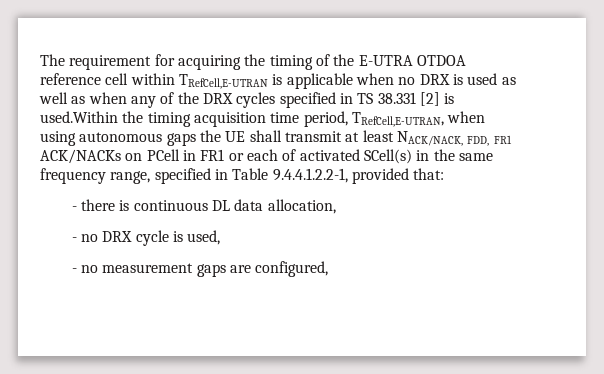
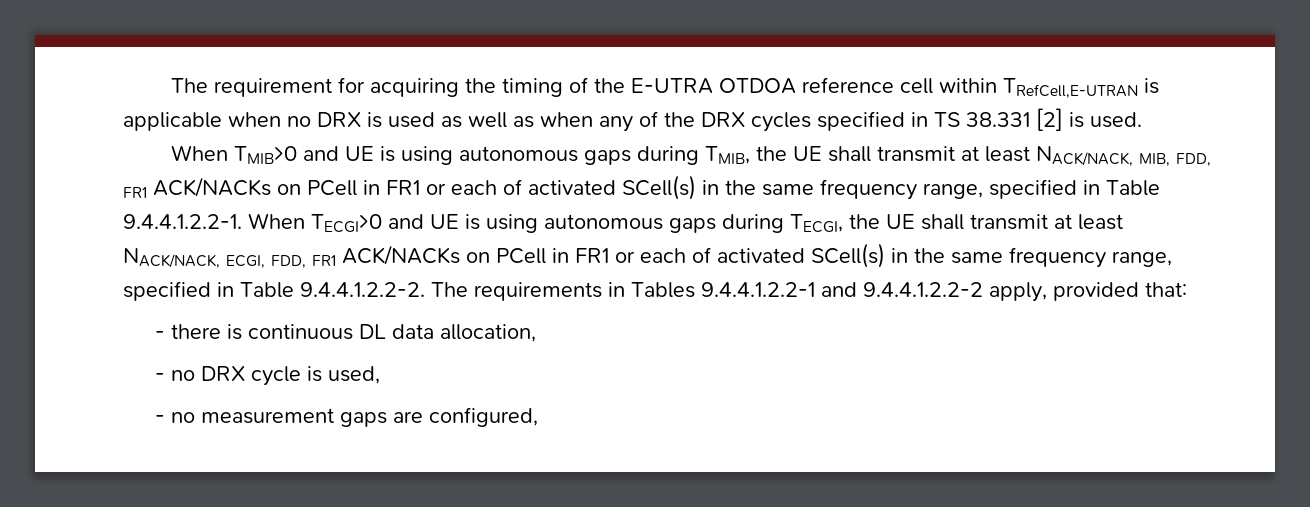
[40,111,486,127] [40,130,463,146] used.Within the timing acquisition time period, TRefCell,E-UTRAN, when using autonomous gaps the UE shall transmit at least NACK/NACK, -> [1090,112,1142,128] [170,145,1170,166] used. // When TMIB>0 and UE is using autonomous gaps during TMIB, the UE shall transmit at least NACK/NACK, MIB,
[272,168,348,183] 9.4.4.1.2.2-1, -> [123,213,1123,233] [123,243,1172,268] [123,281,1047,302] 9.4.4.1.2.2-1. When TECGI>0 and UE is using autonomous gaps during TECGI, the UE shall transmit at least NACK/NACK, ECGI, FDD, FR1 ACK/NACKs on PCell in FR1 or each of activated SCell(s) in the same frequency range, specified in Table 9.4.4.1.2.2-2. The requirements in Tables 9.4.4.1.2.2-1 and 9.4.4.1.2.2-2 apply,

